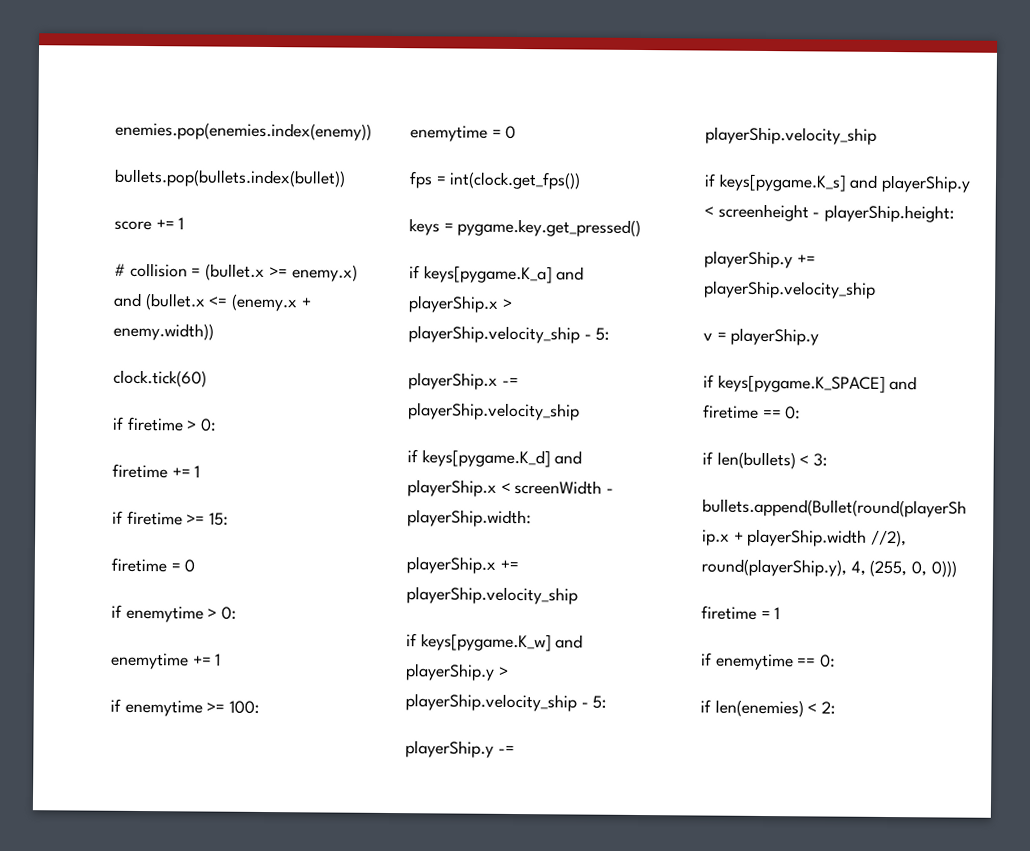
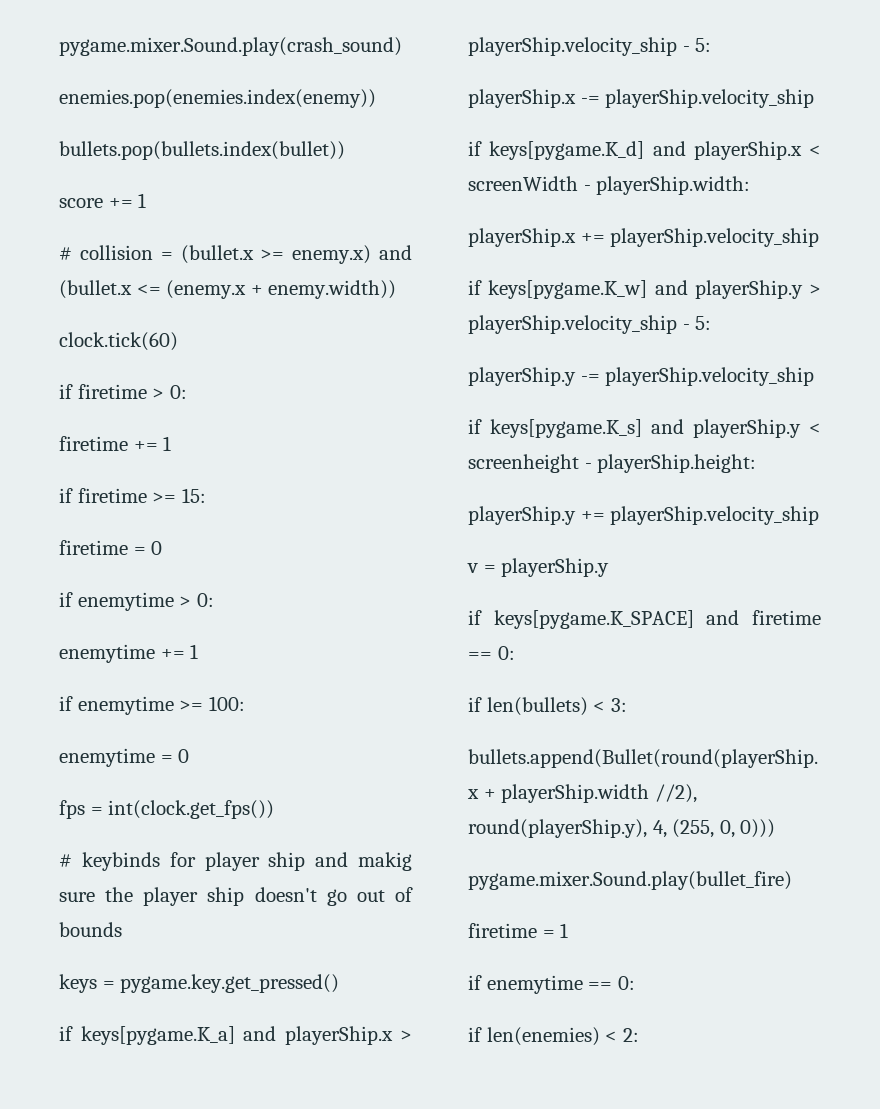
(115, 131) none -> [59,37,402,56] pygame.mixer.Sound.play(crash_sound) //
(582, 180) none -> [59,852,412,871] [59,887,414,906] [59,922,122,937] // # keybinds for player ship and makig sure the player ship doesn't go out of bounds
(957, 569) none -> [468,871,792,890] // pygame.mixer.Sound.play(bullet_fire)

